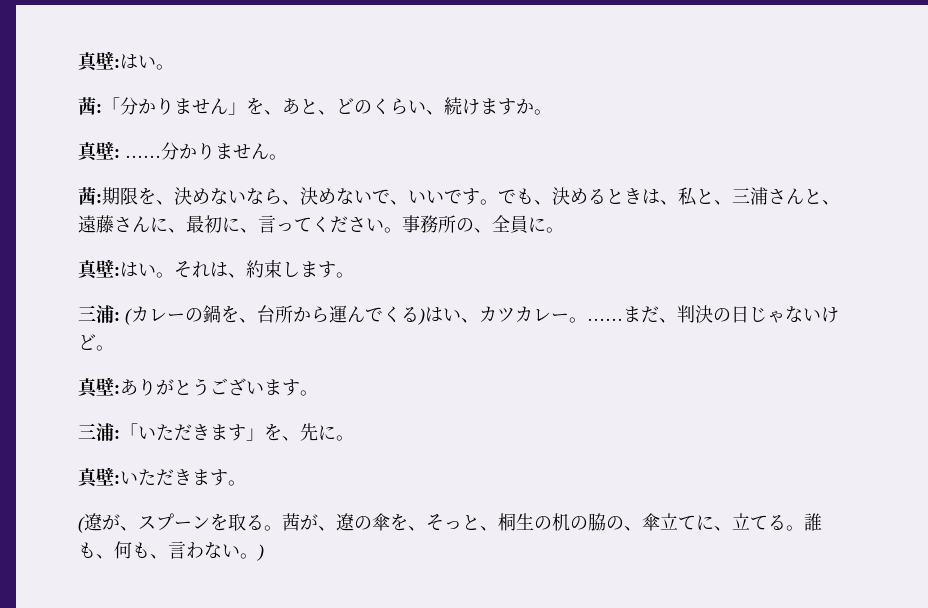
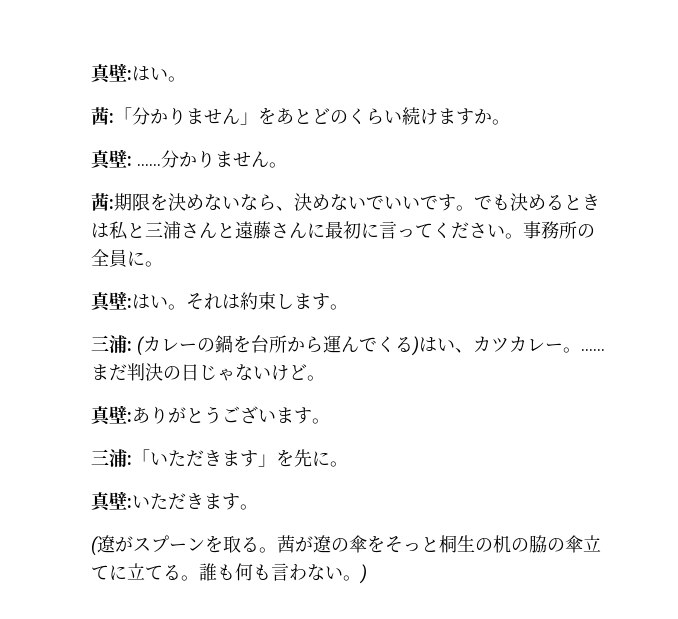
[264,98,336,115] 、あと、 -> [276,108,312,124] あと
[426,110,444,115] 、 -> (402, 117) none
[156,200,174,205] 、 -> (168, 202) none
[390,200,408,205] 、 -> (384, 202) none
[534,200,552,205] 、 -> (510, 202) none
[660,187,732,206] 、私と、 -> [109,221,145,240] 私と
[822,200,840,205] 、 -> (235, 230) none
[168,215,258,233] 、最初に、 -> [325,221,379,239] 最初に
[474,228,492,233] 、 -> (595, 231) none
[228,273,246,278] 、 -> (240, 301) none
[239,318,257,323] 、 -> (251, 344) none
[659,318,677,323] 、 -> (127, 372) none
[282,436,300,441] 、 -> (294, 458) none
[120,526,138,531] 、 -> (133, 544) none
[318,526,336,531] 、 -> (313, 544) none
[408,514,498,531] 、そっと、 -> [385,536,439,553] そっと
[624,526,642,531] 、 -> (565, 545) none
[714,526,732,531] 、 -> (127, 572) none
[96,541,168,559] 、何も、 -> [235,563,271,581] 何も

